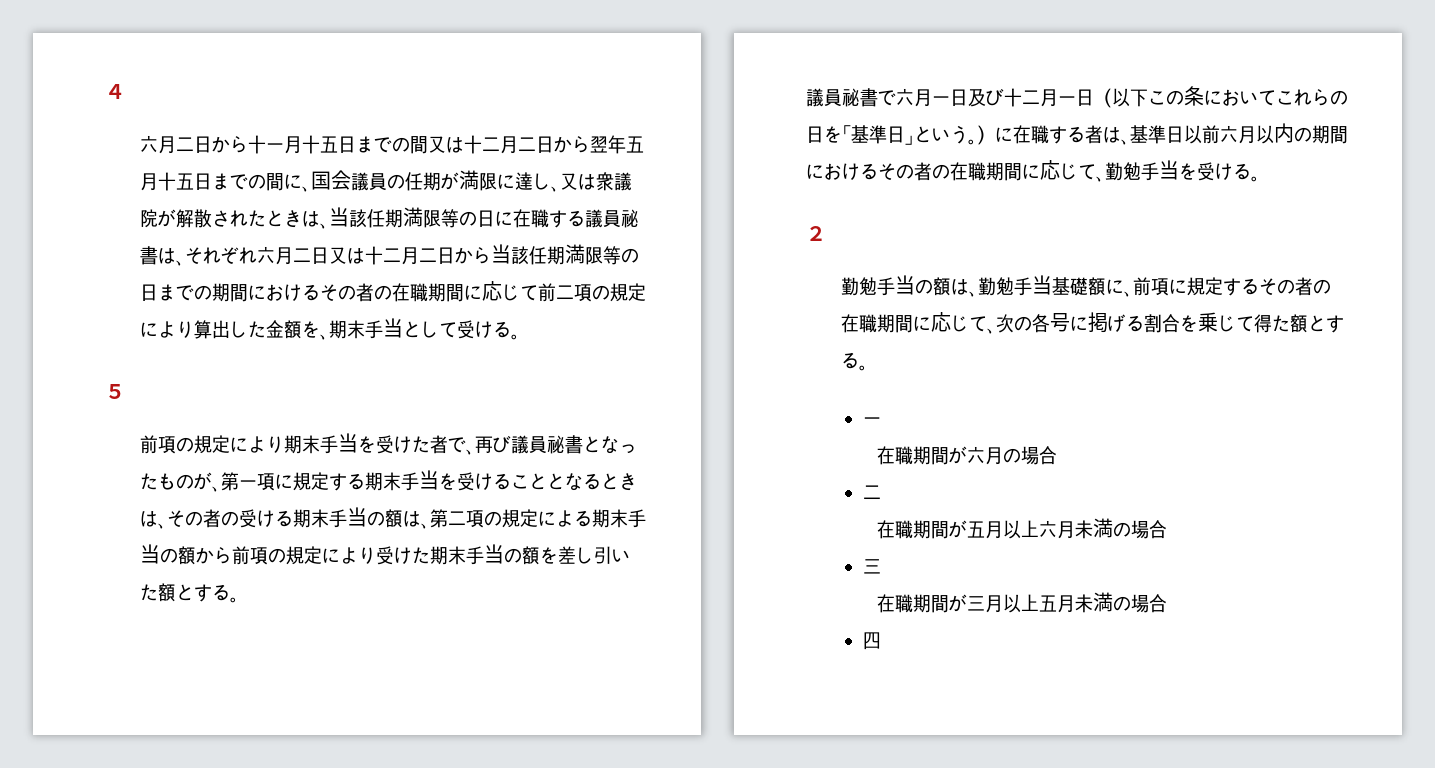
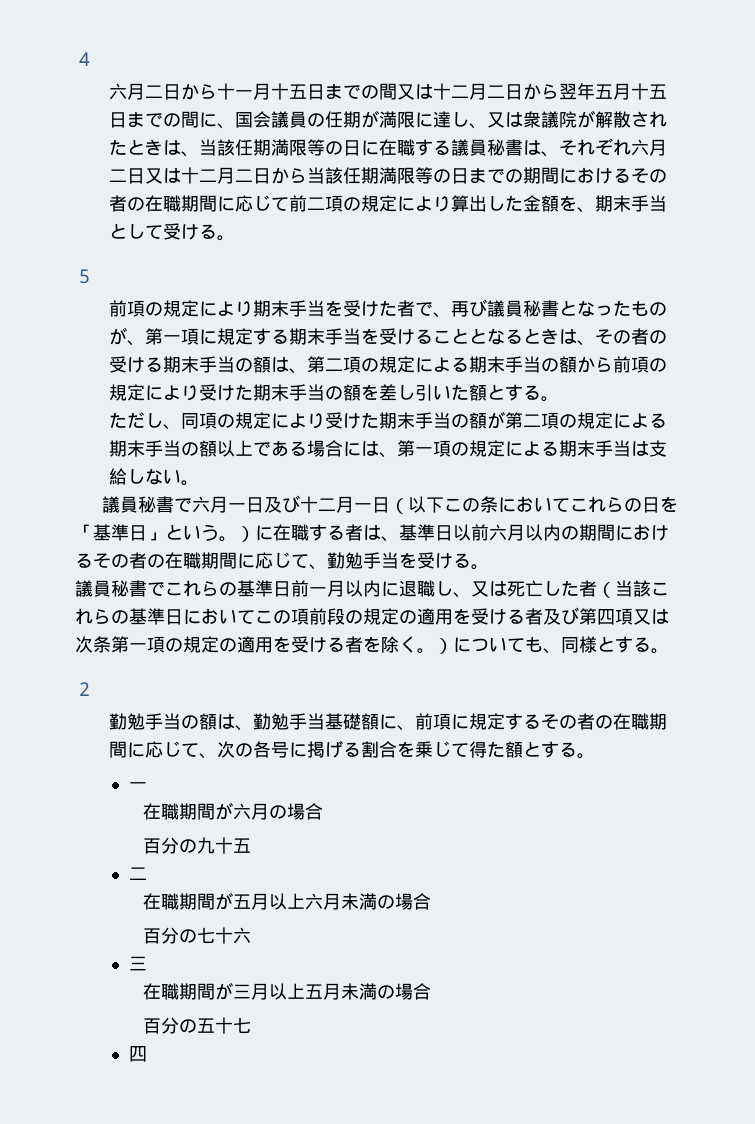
(240, 600) none -> [108,411,667,430] [108,440,667,458] [108,468,199,486] // ただし、同項の規定により受けた期末手当の額が第二項の規定による期末手当の額以上である場合には、第一項の規定による期末手当は支給しない。
(1260, 179) none -> [75,580,669,598] [75,607,669,625] [75,636,669,654] // 議員秘書でこれらの基準日前一月以内に退職し、又は死亡した者（当該これらの基準日においてこの項前段の規定の適用を受ける者及び第四項又は次条第一項の規定の適用を受ける者を除く。）についても、同様とする。
(1057, 455) none -> [142,837,251,854] // 百分の九十五
(1167, 529) none -> [142,927,251,944] // 百分の七十六
(1167, 603) none -> [142,1017,251,1034] // 百分の五十七

